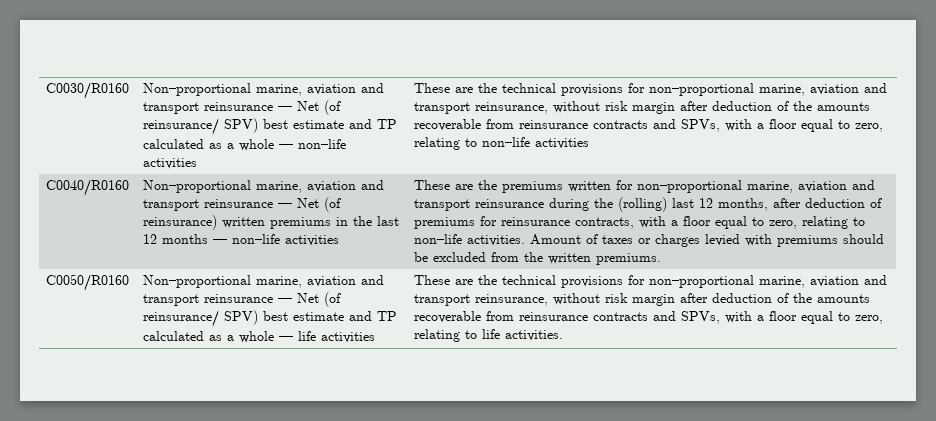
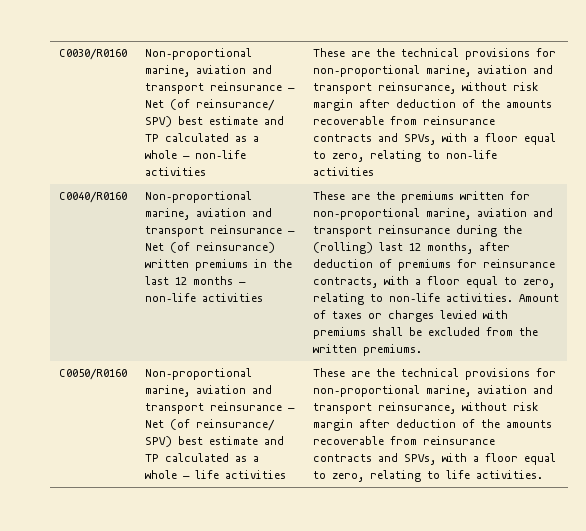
[842,234,884,244] should -> [371,327,403,336] shall

